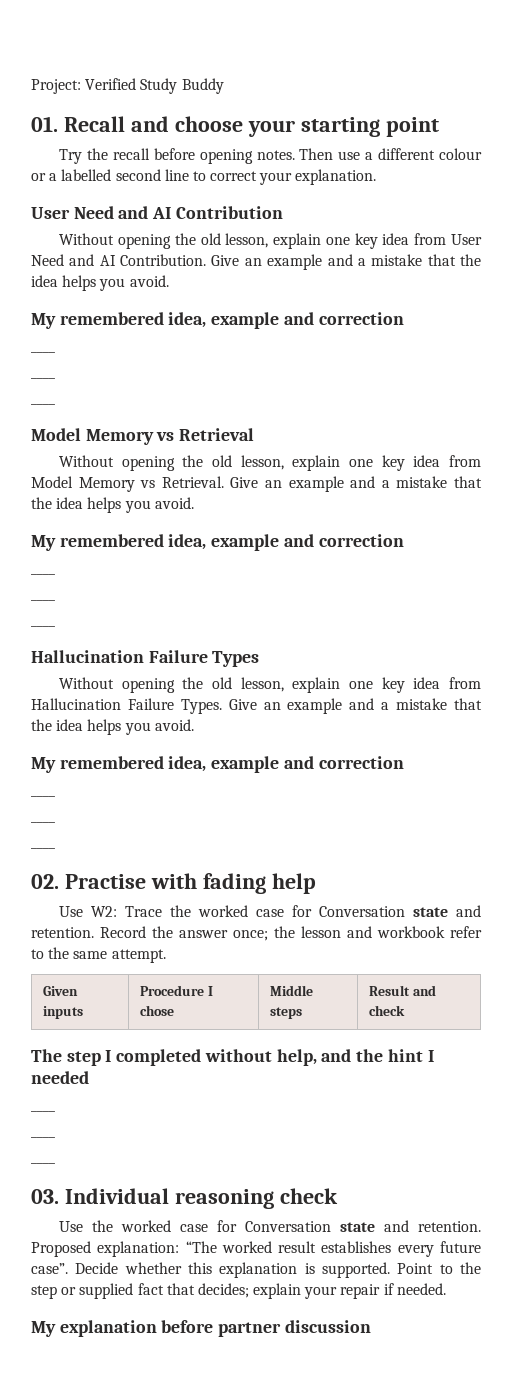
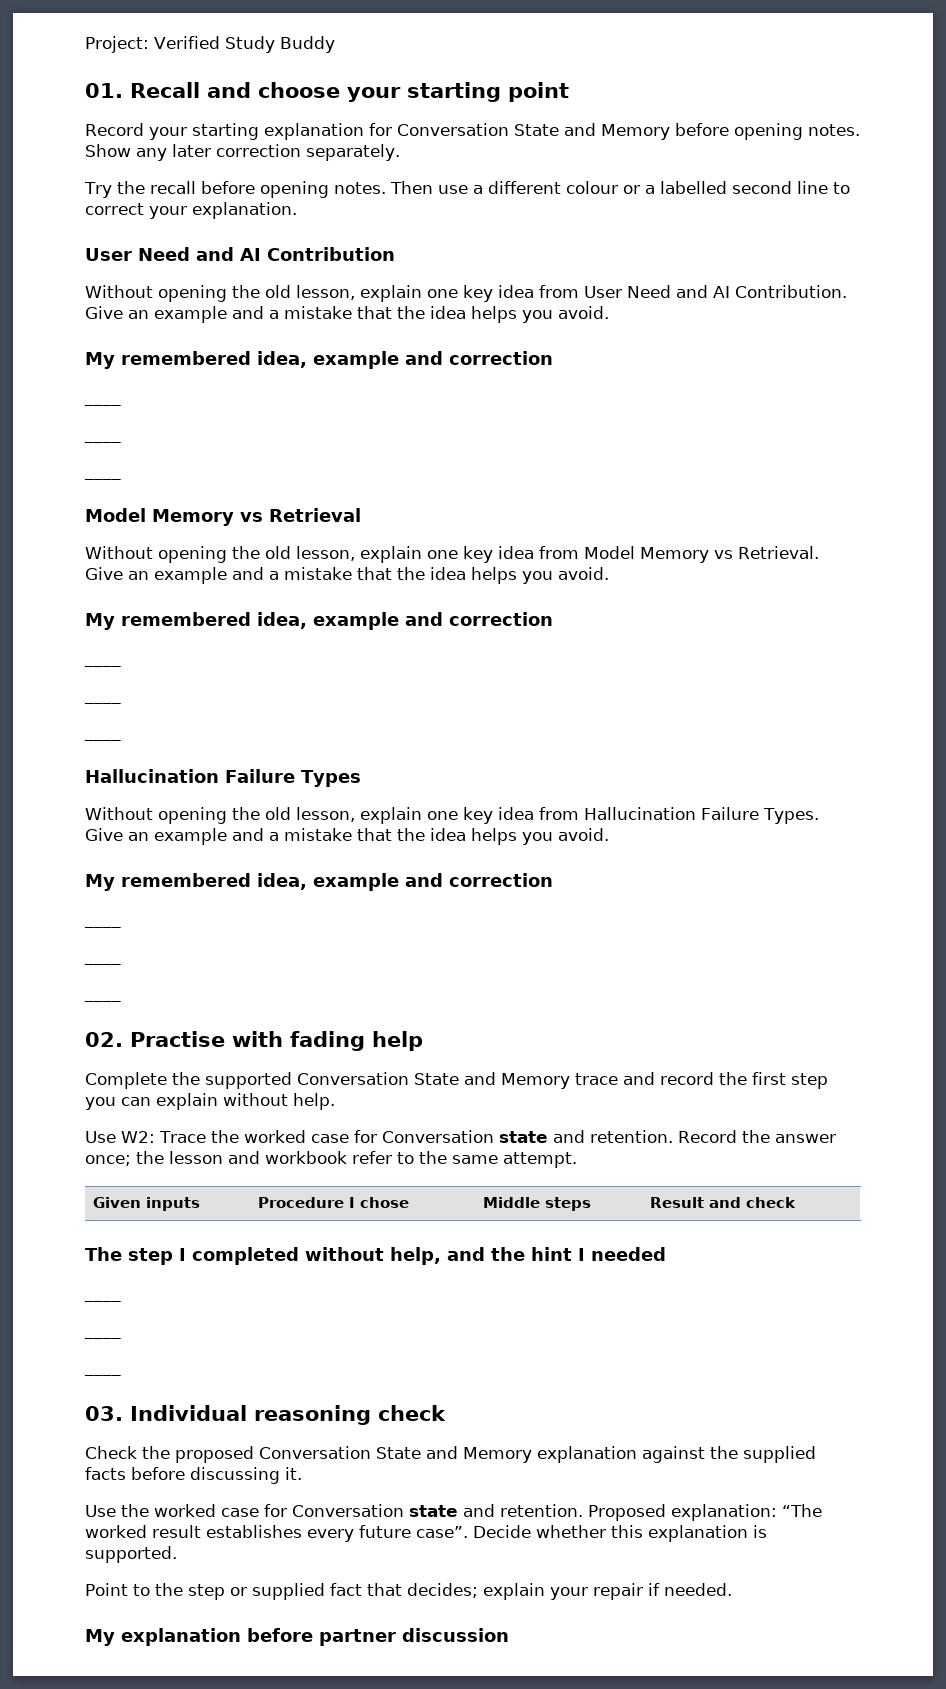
(439, 127) none -> [85,123,860,140] [85,144,400,161] // Record your starting explanation for Conversation State and Memory before opening notes. Show any later correction separately.
(316, 883) none -> [85,1072,828,1089] [85,1093,335,1110] // Complete the supported Conversation State and Memory trace and record the first step you can explain without help.
(338, 1196) none -> [85,1446,816,1463] [85,1467,302,1484] // Check the proposed Conversation State and Memory explanation against the supplied facts before discussing it.
(390, 1270) none -> (177, 1554) //

